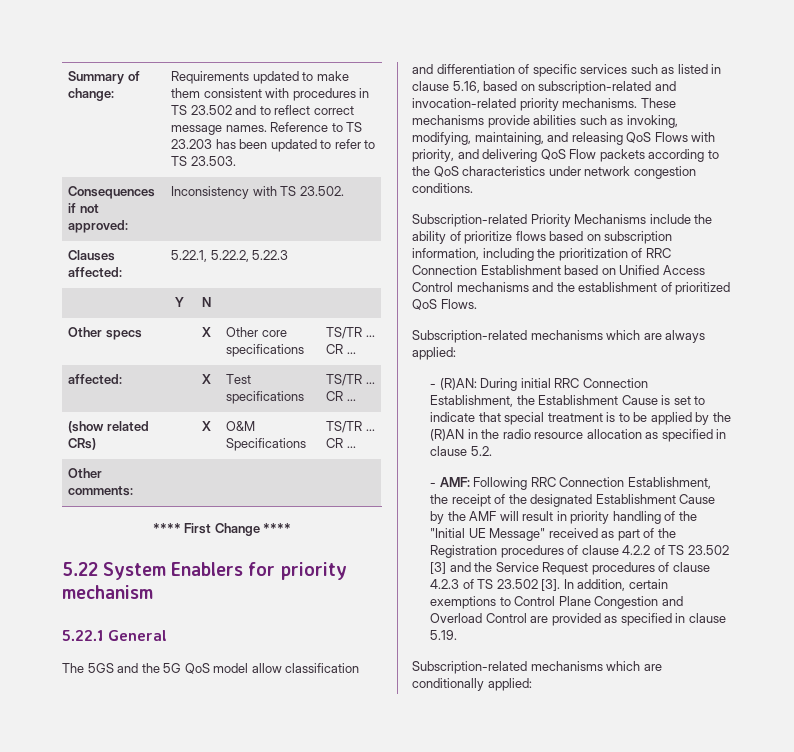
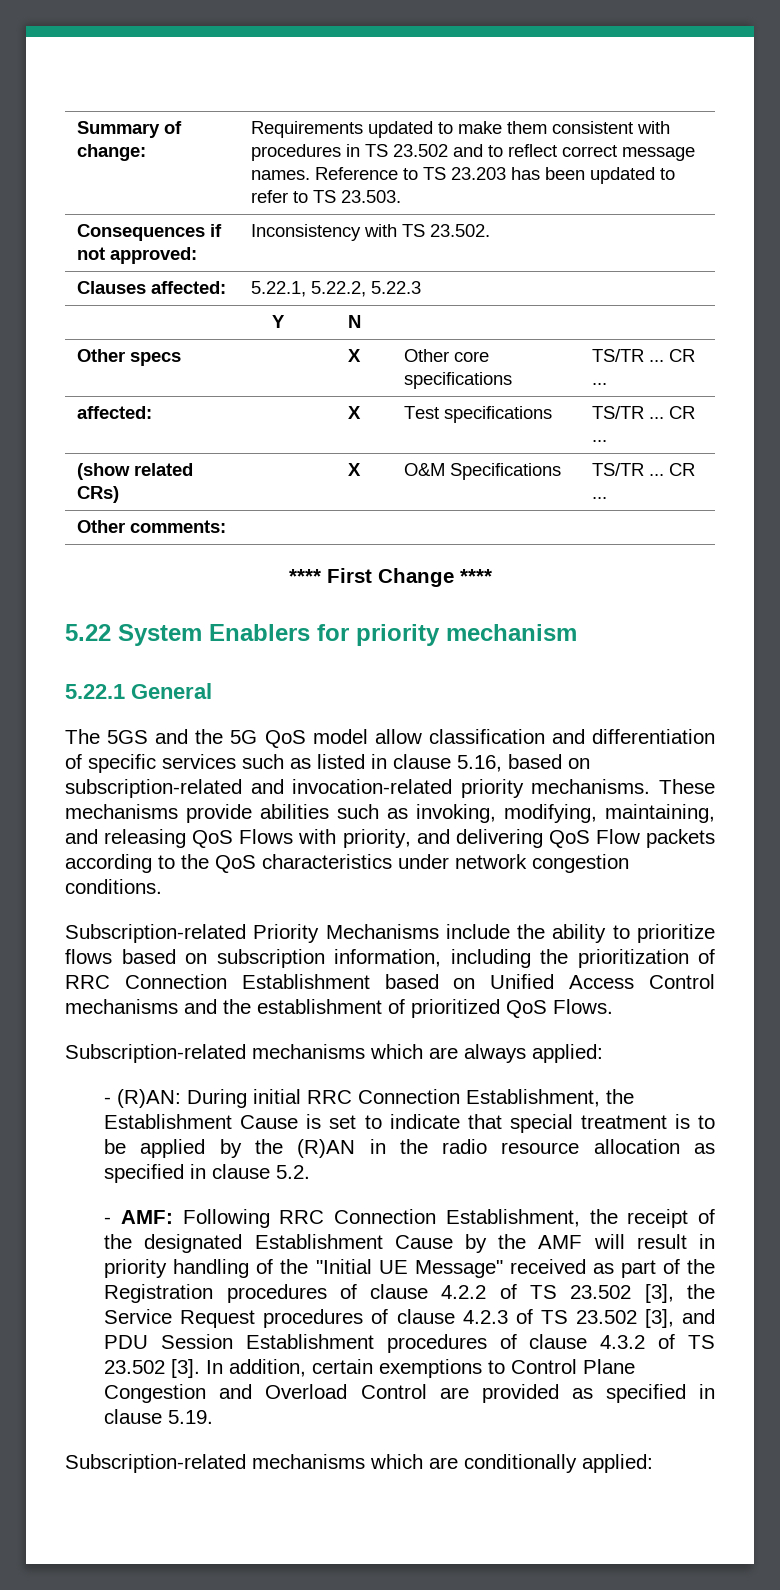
[449,231,461,241] of -> [612,925,630,939] to
[430,562,471,574] [3] and -> [644,1284,674,1303] [3],
(538, 584) none -> [644,1309,715,1328] [104,1334,715,1353] [104,1360,166,1374] [3], and PDU Session Establishment procedures of clause 4.3.2 of TS 23.502

